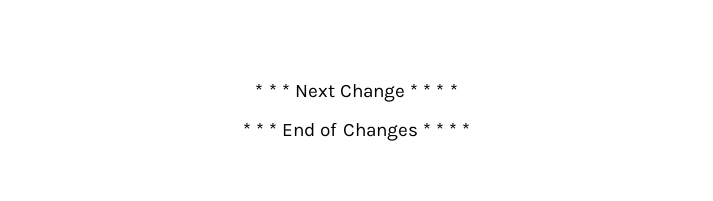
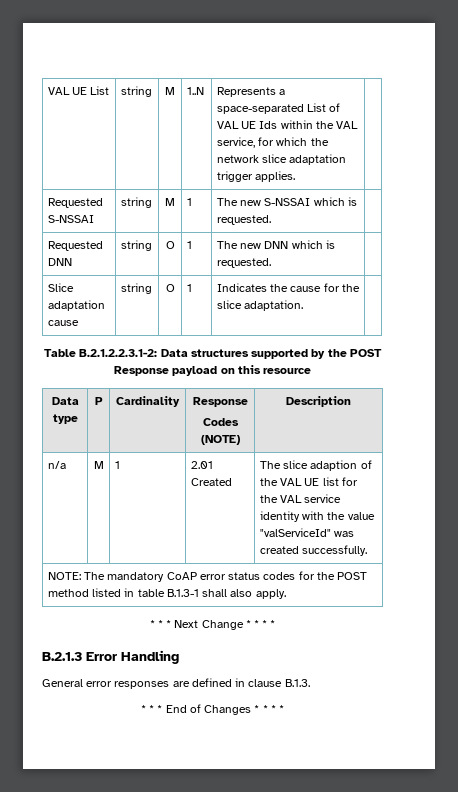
(255, 90) none -> [47,86,110,95] [120,86,152,97] [165,87,175,95] [186,87,204,95] [216,87,286,97] [216,103,341,114] [216,120,359,129] [216,137,329,148] [216,154,347,165] [216,171,296,182] [47,198,103,208] [47,215,94,223] [120,197,152,208] [165,198,175,206] [186,198,192,206] [216,197,357,206] [216,215,271,225] [47,241,103,251] [47,258,72,266] [120,240,152,251] [165,241,175,249] [186,241,192,249] [216,240,335,249] [216,258,271,268] [47,283,74,292] [47,300,105,311] [47,320,79,326] [120,283,152,294] [165,284,175,292] [186,284,192,292] [216,283,360,292] [216,300,304,311] [44,349,382,359] [114,365,311,376] [51,397,79,405] [52,414,78,424] [94,397,103,405] [116,396,180,407] [192,397,248,407] [202,418,239,426] [200,435,240,445] [286,396,351,407] [47,461,66,469] [93,461,104,469] [114,461,120,469] [190,461,213,469] [190,478,232,486] [259,460,372,471] [259,477,358,486] [259,494,342,503] [259,511,375,522] [259,528,355,537] [259,545,368,556] [47,571,368,582] [47,588,286,599] VAL UE List | string | M | 1..N | Represents a space-separated List of VAL UE Ids within the VAL service, for which the network slice adaptation trigger applies. | // Requested S-NSSAI | string | M | 1 | The new S-NSSAI which is requested. | // Requested DNN | string | O | 1 | The new DNN which is requested. | // Slice adaptation cause | string | O | 1 | Indicates the cause for the slice adaptation. | // Table B.2.1.2.2.3.1-2: Data structures supported by the POST Response payload on this resource // Data type | P | Cardinality | Response // Codes (NOTE) | Description // n/a | M | 1 | 2.01 Created | The slice adaption of the VAL UE list for the VAL service identity with the value "valServiceId" was created successfully. // NOTE: The mandatory CoAP error status codes for the POST method listed in table B.1.3-1 shall also apply. //
(458, 90) none -> [42,650,179,664] [42,678,310,689] // B.2.1.3 Error Handling // General error responses are defined in clause B.1.3.

